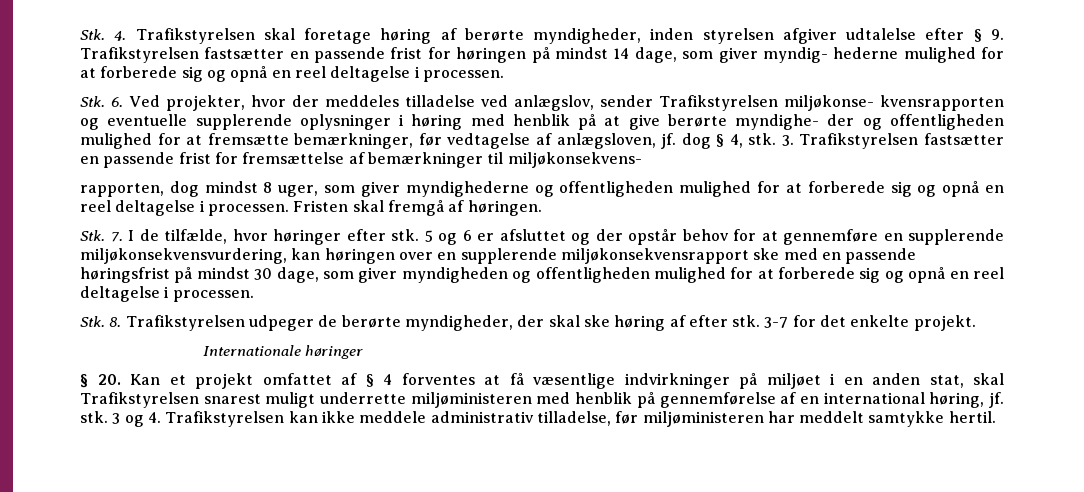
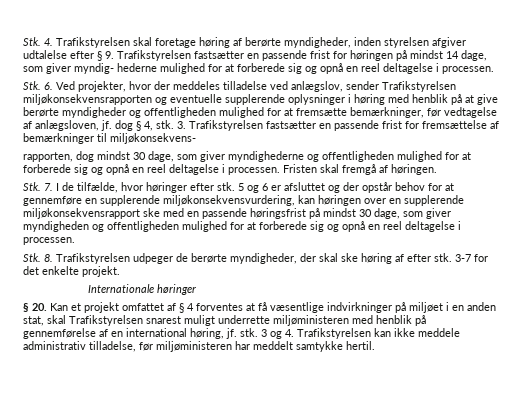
[783,95,1004,111] miljøkonse- kvensrapporten -> [23,94,152,105] miljøkonsekvensrapporten
[735,114,855,130] myndighe- der -> [62,107,126,118] myndigheder
[263,182,319,197] 8 uger, -> [133,151,174,162] 30 dage,

